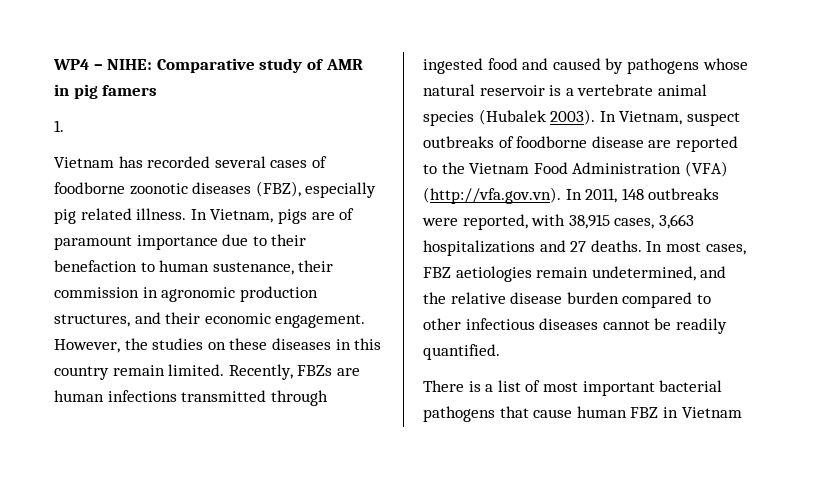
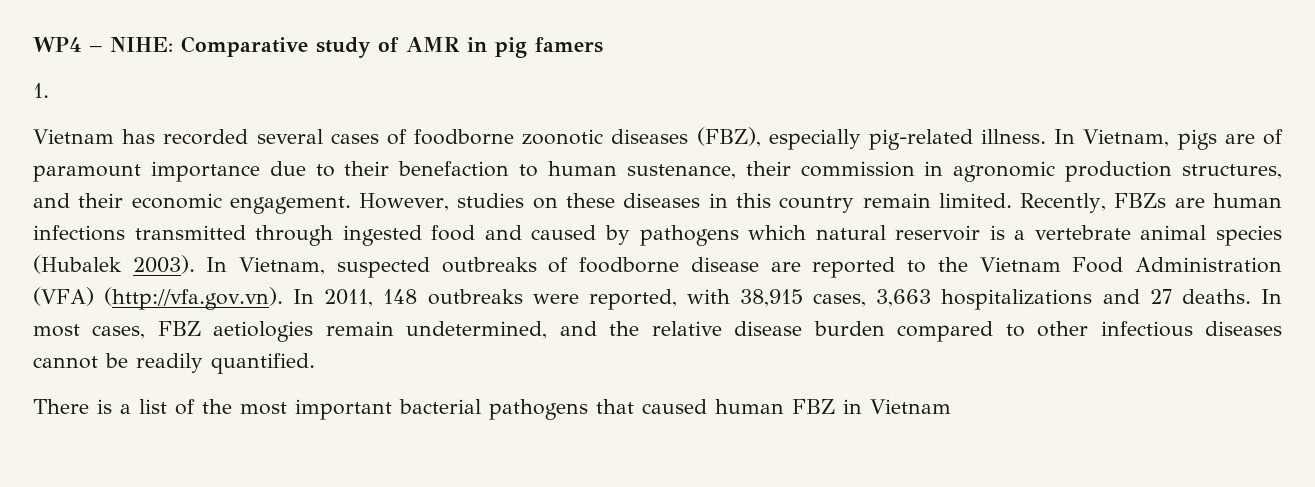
[54,208,132,224] pig related -> [868,129,973,150] pig-related
[124,338,148,350] the -> (450, 202) none
[702,58,748,70] whose -> [748,225,807,240] which
[686,112,740,126] suspect -> [336,257,430,278] suspected
(541, 386) none -> [202,399,232,414] the
[533,409,573,418] cause -> [642,399,707,414] caused

